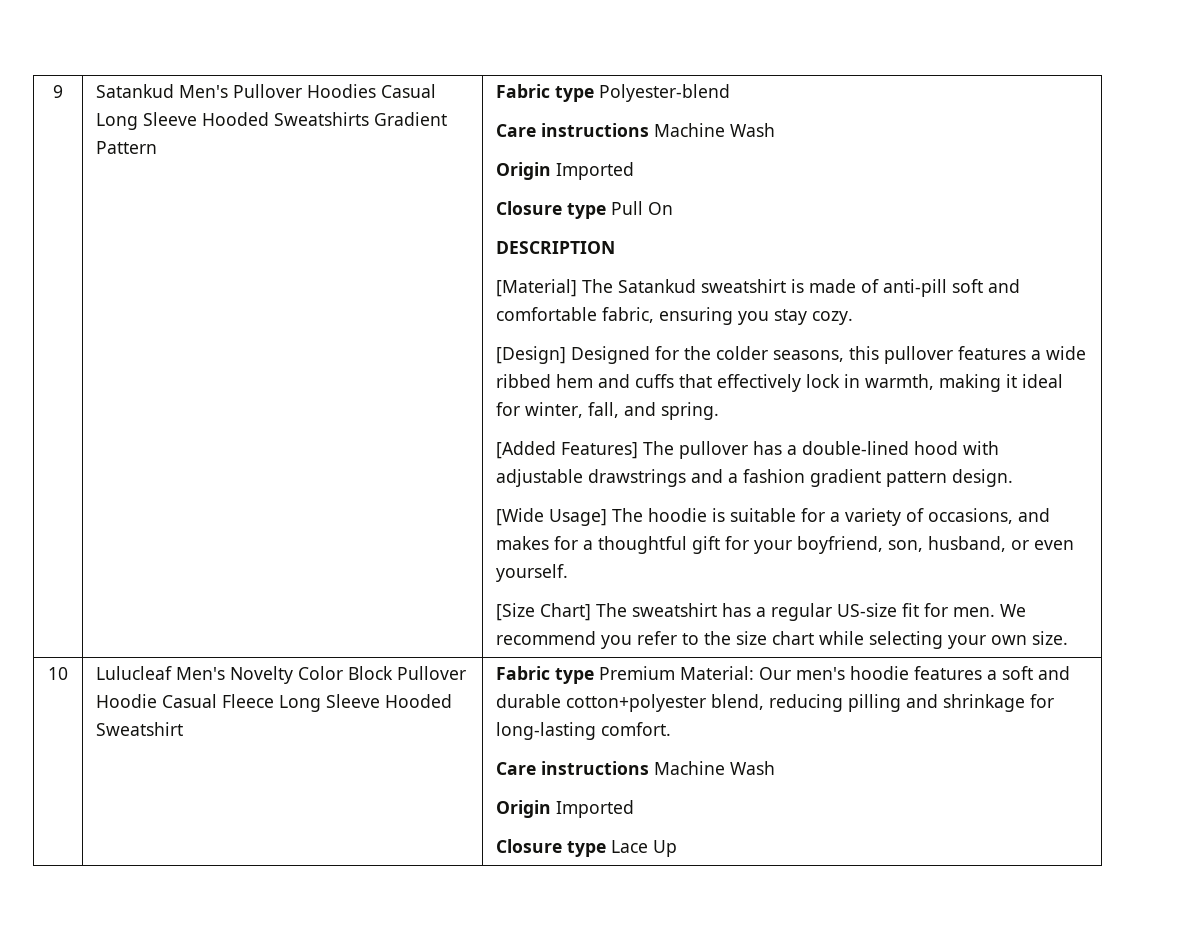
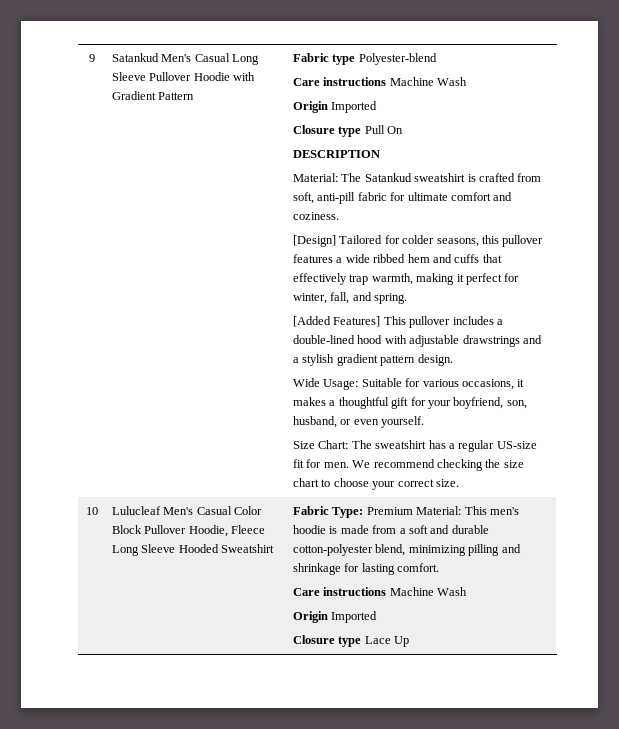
[233,84,377,98] Pullover Hoodies -> (192, 58) none
[202,112,370,126] Hooded Sweatshirts -> [149,72,256,81] Pullover Hoodie with
[496,279,578,297] [Material] -> [293,173,339,182] Material:
[809,279,1021,297] [496,307,854,325] [496,346,712,364] made of anti-pill soft and comfortable fabric, ensuring you stay cozy. // [Design] Designed for the -> [478,173,542,182] [293,192,513,204] [293,212,340,220] [293,235,400,247] crafted from soft, anti-pill fabric for ultimate comfort and coziness. // [Design] Tailored for
[806,374,861,388] lock in -> [349,274,369,285] trap
[1022,374,1064,388] ideal -> [465,273,502,285] perfect
[643,441,783,459] The pullover has -> [383,316,494,328] This pullover includes
[743,469,806,483] fashion -> [302,354,335,366] stylish
[496,508,1051,526] [496,536,579,550] [Wide Usage] The hoodie is suitable for a variety of occasions, and makes for -> [293,378,525,390] [293,397,327,406] Wide Usage: Suitable for various occasions, it makes
[496,603,592,621] [Size Chart] -> [293,440,349,449] Size Chart:
[601,631,1028,649] you refer to the size chart while selecting your own -> [436,459,524,471] [293,478,434,490] checking the size chart to choose your correct
[230,666,294,684] Novelty -> [196,506,232,515] Casual
[96,694,218,708] Hoodie Casual -> [188,525,228,537] Hoodie,
[555,668,595,684] type -> [332,507,364,518] Type:
[759,667,792,680] Our -> [464,506,487,515] This
[914,666,983,680] features -> [329,525,397,534] is made from
[566,694,844,712] cotton+polyester blend, reducing -> [293,544,466,556] cotton-polyester blend, minimizing
[496,722,597,740] long-lasting -> [361,563,395,575] lasting

